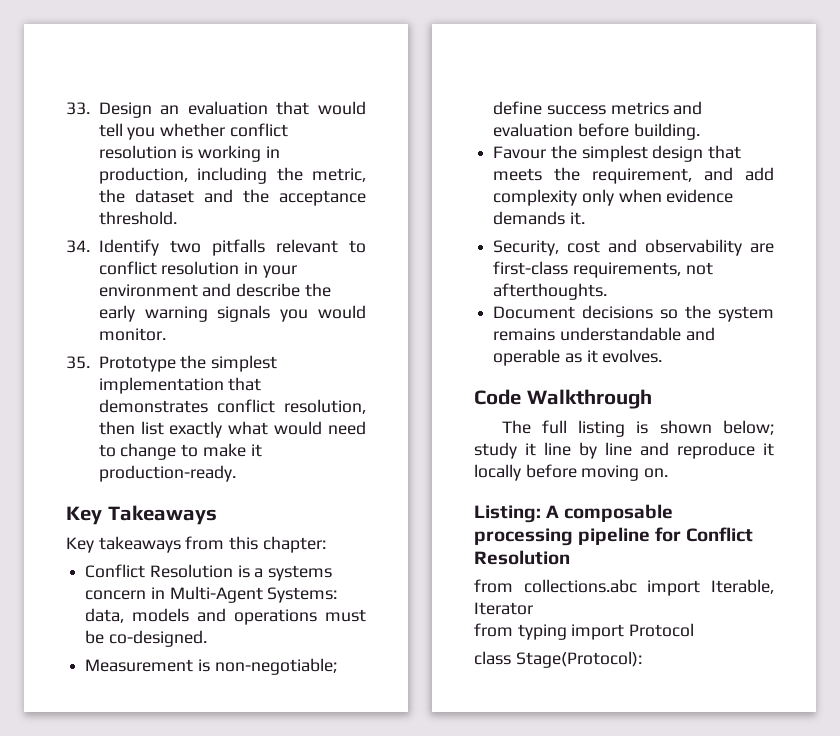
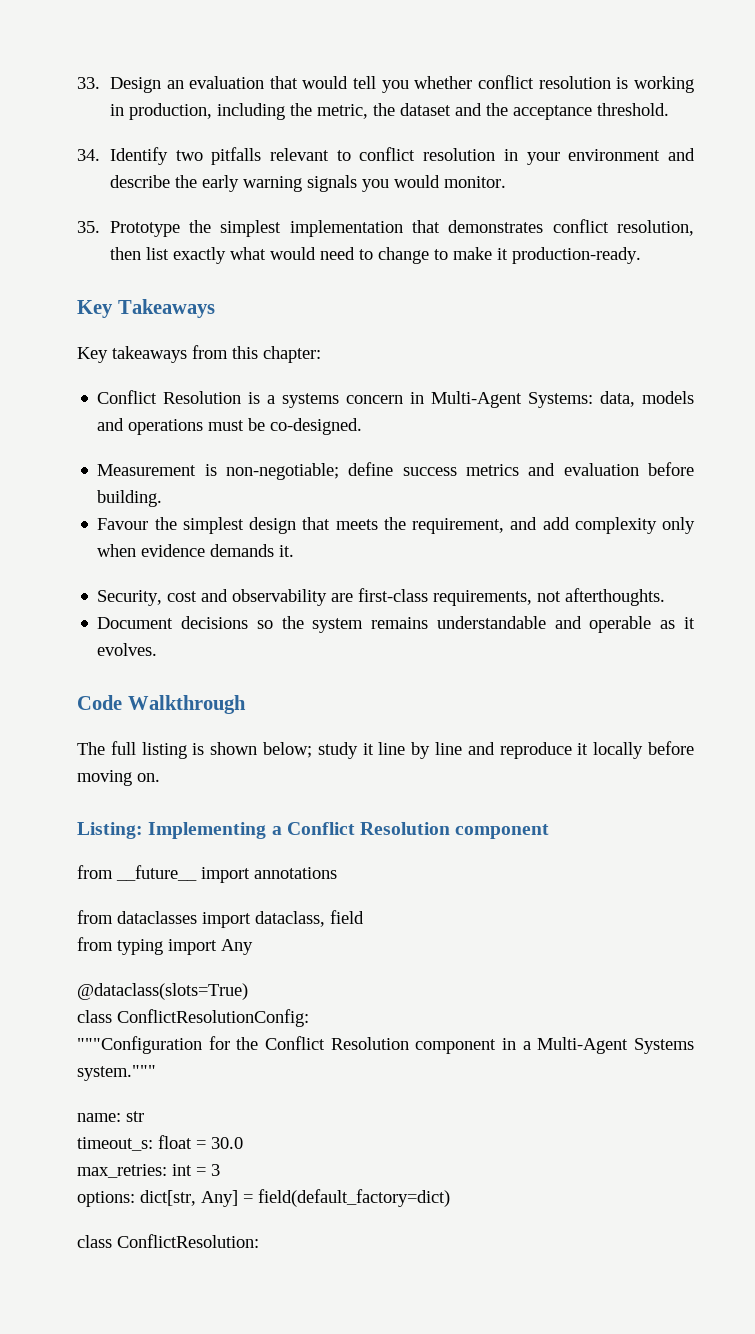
[546,504,674,522] [474,527,754,546] [474,550,570,565] [474,579,774,596] [474,602,533,615] A composable processing pipeline for Conflict Resolution // from collections.abc import Iterable, Iterator -> [148,822,550,839] [77,865,337,883] [77,910,364,928] Implementing a Conflict Resolution component // from __future__ import annotations // from dataclasses import dataclass, field
[629,623,695,637] [474,651,642,668] Protocol // class Stage(Protocol): -> [221,939,253,955] [77,983,248,1000] [77,1009,309,1027] [77,1036,694,1054] [77,1065,156,1081] [77,1111,144,1122] [77,1135,243,1151] [77,1164,220,1178] [77,1189,450,1207] [77,1234,259,1248] Any // @dataclass(slots=True) // class ConflictResolutionConfig: // """Configuration for the Conflict Resolution component in a Multi-Agent Systems system.""" // name: str // timeout_s: float = 30.0 // max_retries: int = 3 // options: dict[str, Any] = field(default_factory=dict) // class ConflictResolution:

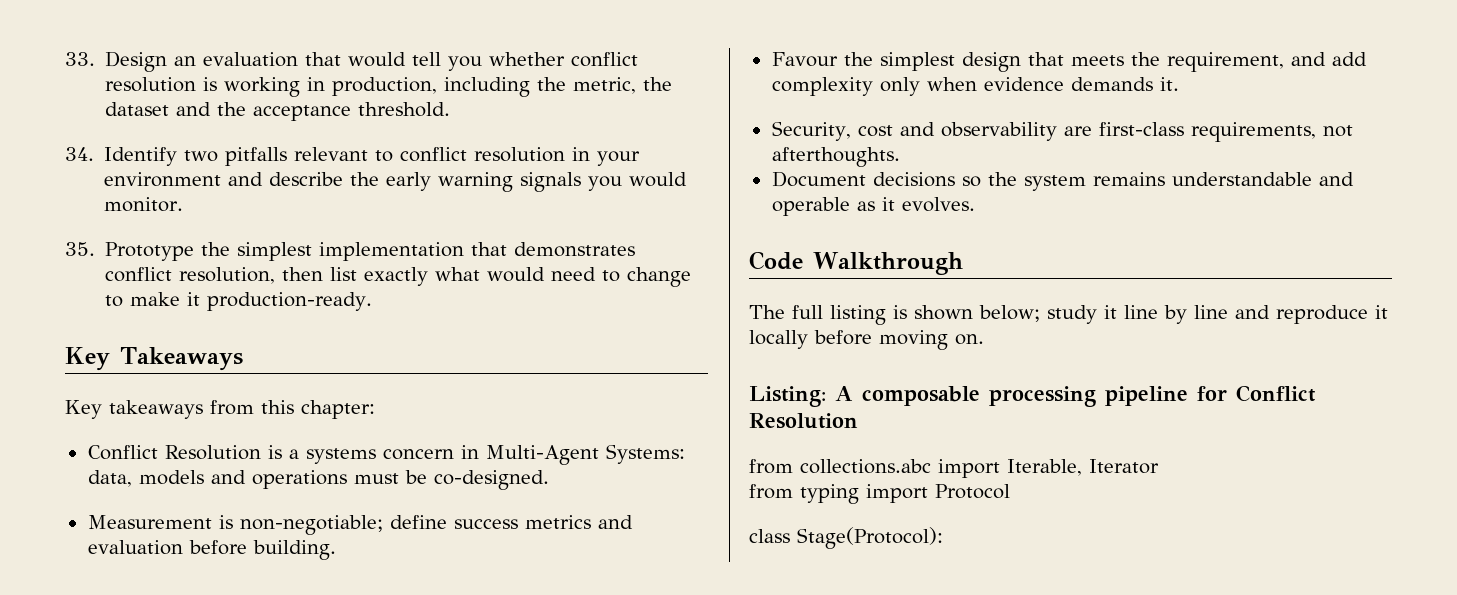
[148,822,550,839] [77,865,337,883] [77,910,364,928] Implementing a Conflict Resolution component // from __future__ import annotations // from dataclasses import dataclass, field -> [835,385,1316,407] [749,413,858,429] [749,459,1159,478] A composable processing pipeline for Conflict Resolution // from collections.abc import Iterable, Iterator
[221,939,253,955] [77,983,248,1000] [77,1009,309,1027] [77,1036,694,1054] [77,1065,156,1081] [77,1111,144,1122] [77,1135,243,1151] [77,1164,220,1178] [77,1189,450,1207] [77,1234,259,1248] Any // @dataclass(slots=True) // class ConflictResolutionConfig: // """Configuration for the Conflict Resolution component in a Multi-Agent Systems system.""" // name: str // timeout_s: float = 30.0 // max_retries: int = 3 // options: dict[str, Any] = field(default_factory=dict) // class ConflictResolution: -> [935,484,1010,499] [749,527,943,549] Protocol // class Stage(Protocol):

